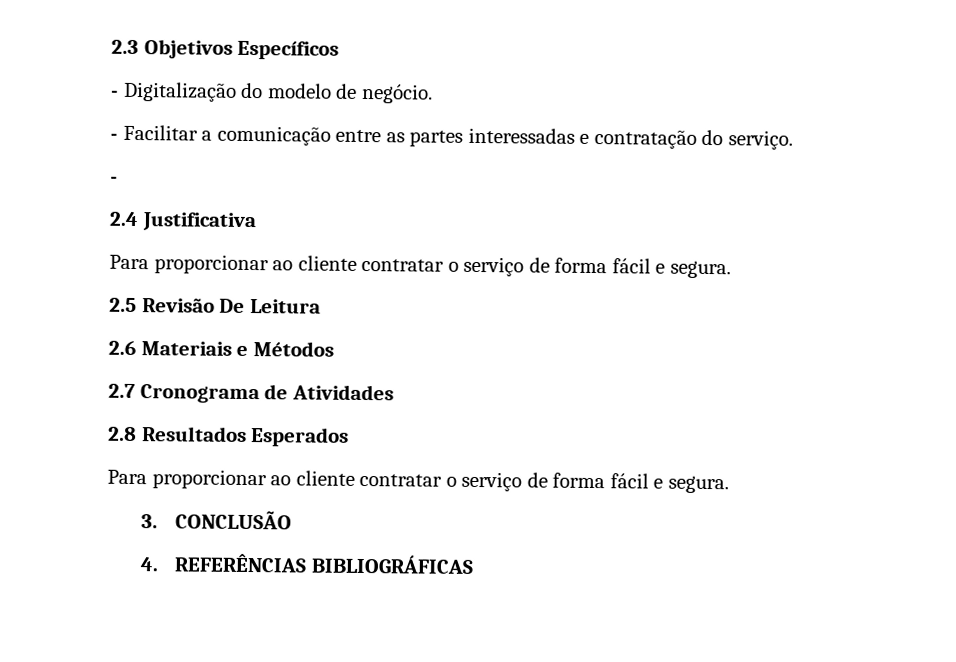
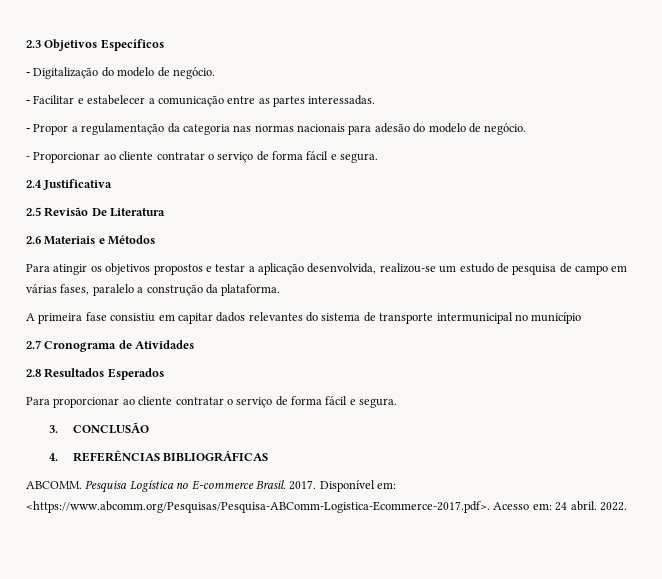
(198, 132) none -> [77,95,146,105] e estabelecer
[467,127,793,150] [110,176,118,183] [109,211,257,232] [109,254,269,275] interessadas e contratação do serviço. // - // 2.4 Justificativa // Para proporcionar -> [308,95,376,105] [26,123,527,135] [26,152,101,163] interessadas. // - Propor a regulamentação da categoria nas normas nacionais para adesão do modelo de negócio. // - Proporcionar
(731, 269) none -> [26,179,113,190] // 2.4 Justificativa
[249,299,321,314] Leitura -> [110,208,166,217] Literatura
(334, 349) none -> [26,263,628,275] [26,284,281,296] [26,312,582,324] // Para atingir os objetivos propostos e testar a aplicação desenvolvida, realizou-se um estudo de pesquisa de campo em várias fases, paralelo a construção da plataforma. // A primeira fase consistiu em capitar dados relevantes do sistema de transporte intermunicipal no município
(474, 564) none -> [26,480,396,493] [26,501,627,513] // ABCOMM. Pesquisa Logística no E-commerce Brasil. 2017. Disponível em: <https://www.abcomm.org/Pesquisas/Pesquisa-ABComm-Logistica-Ecommerce-2017.pdf>. Acesso em: 24 abril. 2022.

